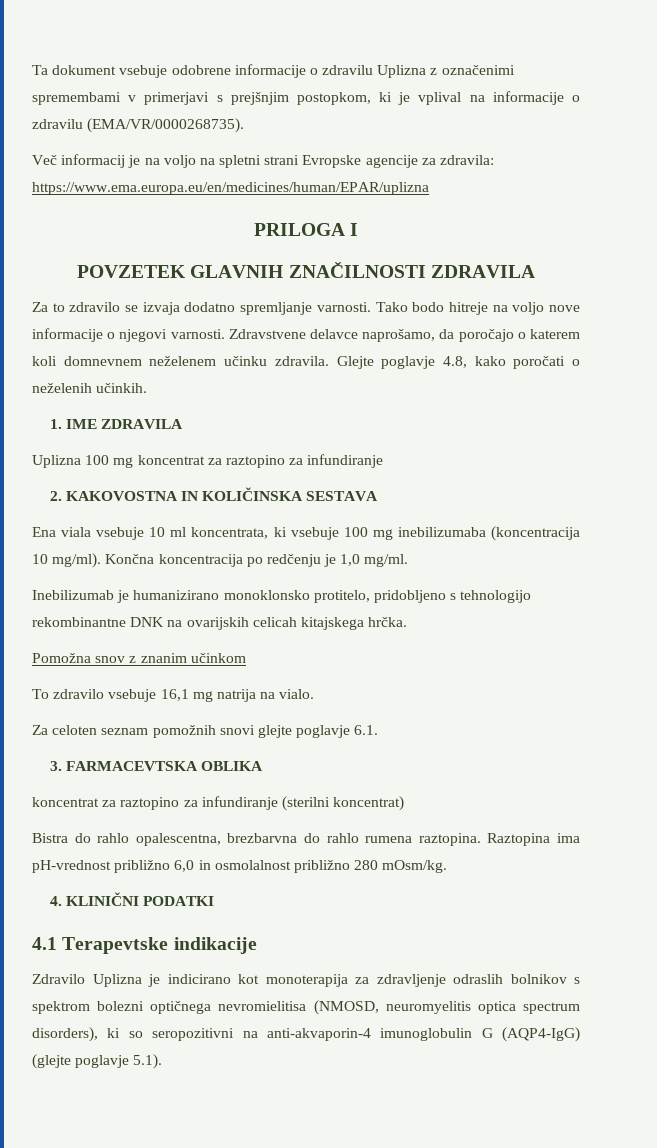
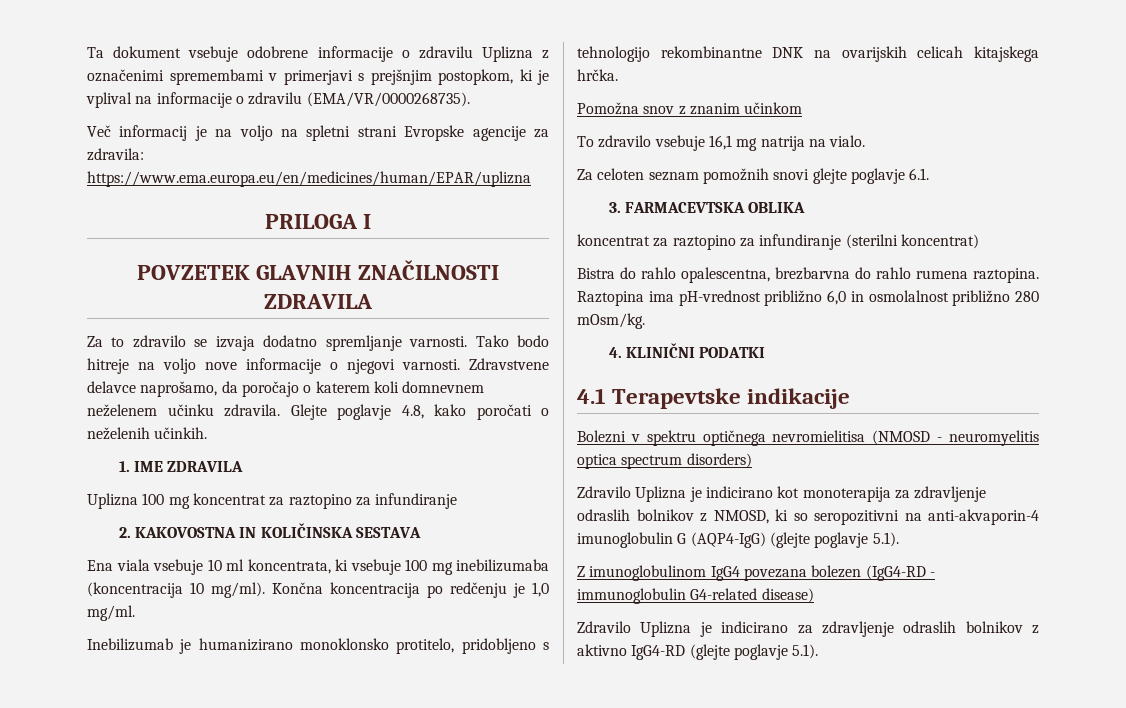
(257, 945) none -> [577,430,1039,446] [577,453,752,469] // Bolezni v spektru optičnega nevromielitisa (NMOSD - neuromyelitis optica spectrum disorders)
[574,977,580,984] [32,1000,580,1015] [32,1027,98,1042] s spektrom bolezni optičnega nevromielitisa (NMOSD, neuromyelitis optica spectrum disorders), -> [700,510,769,524] z NMOSD,
(163, 1061) none -> [577,565,935,581] [577,588,814,604] [577,621,1039,637] [577,644,819,660] // Z imunoglobulinom IgG4 povezana bolezen (IgG4-RD - immunoglobulin G4-related disease) // Zdravilo Uplizna je indicirano za zdravljenje odraslih bolnikov z aktivno IgG4-RD (glejte poglavje 5.1).

